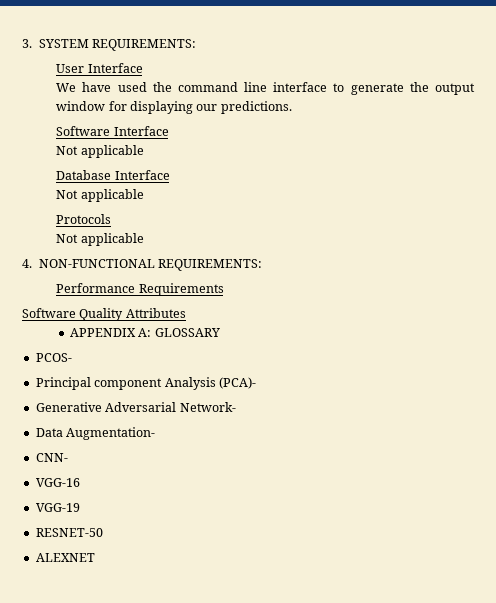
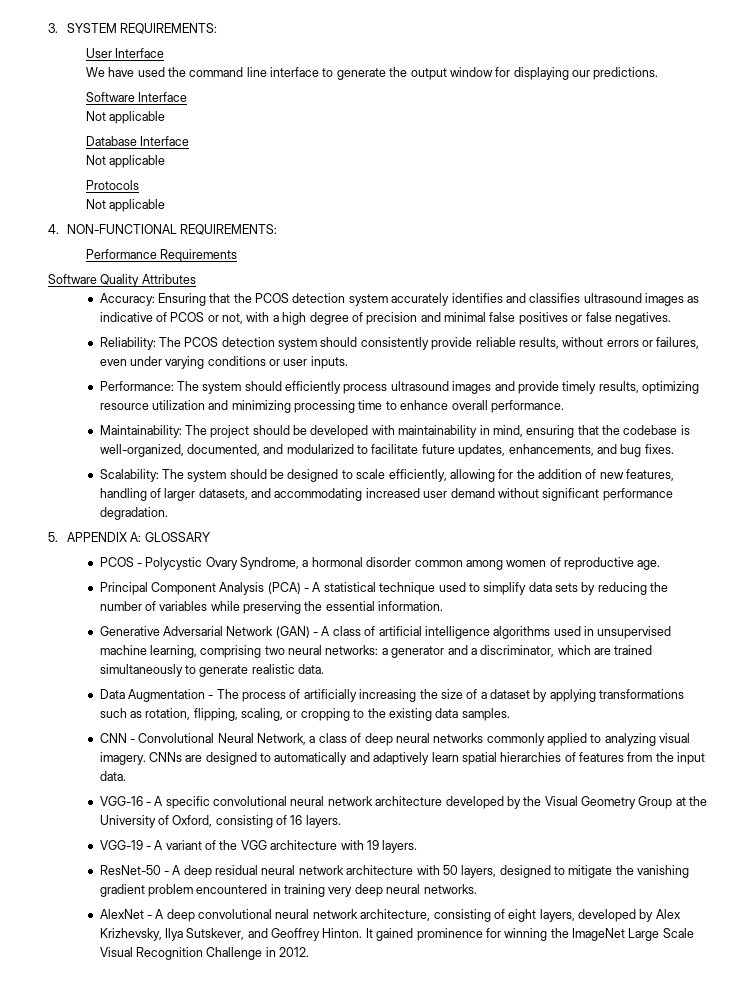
[69,328,220,337] [35,353,72,362] [35,377,256,390] [35,402,236,412] [35,427,156,440] [35,453,68,462] [35,478,80,487] [35,503,80,512] [35,528,103,537] [35,553,95,562] APPENDIX A: GLOSSARY // PCOS- // Principal component Analysis (PCA)- // Generative Adversarial Network- // Data Augmentation- // CNN- // VGG-16 // VGG-19 // RESNET-50 // ALEXNET -> [99,293,700,306] [99,312,671,325] [99,337,700,350] [99,356,348,369] [99,381,700,394] [99,400,564,413] [99,425,690,438] [99,444,674,457] [99,469,675,482] [99,488,673,501] [99,507,168,520] [48,532,210,542] [99,557,661,570] [99,582,669,595] [99,601,444,614] [99,626,672,639] [99,645,653,658] [99,664,325,677] [99,689,685,702] [99,708,510,721] [99,733,691,746] [99,752,706,765] [99,771,126,781] [99,796,708,809] [99,815,341,828] [99,840,418,853] [99,865,690,878] [99,884,477,897] [99,909,681,922] [99,928,694,941] [99,947,310,960] Accuracy: Ensuring that the PCOS detection system accurately identifies and classifies ultrasound images as indicative of PCOS or not, with a high degree of precision and minimal false positives or false negatives. // Reliability: The PCOS detection system should consistently provide reliable results, without errors or failures, even under varying conditions or user inputs. // Performance: The system should efficiently process ultrasound images and provide timely results, optimizing resource utilization and minimizing processing time to enhance overall performance. // Maintainability: The project should be developed with maintainability in mind, ensuring that the codebase is well-organized, documented, and modularized to facilitate future updates, enhancements, and bug fixes. // Scalability: The system should be designed to scale efficiently, allowing for the addition of new features, handling of larger datasets, and accommodating increased user demand without significant performance degradation. // 5. APPENDIX A: GLOSSARY // PCOS - Polycystic Ovary Syndrome, a hormonal disorder common among women of reproductive age. // Principal Component Analysis (PCA) - A statistical technique used to simplify data sets by reducing the number of variables while preserving the essential information. // Generative Adversarial Network (GAN) - A class of artificial intelligence algorithms used in unsupervised machine learning, comprising two neural networks: a generator and a discriminator, which are trained simultaneously to generate realistic data. // Data Augmentation - The process of artificially increasing the size of a dataset by applying transformations such as rotation, flipping, scaling, or cropping to the existing data samples. // CNN - Convolutional Neural Network, a class of deep neural networks commonly applied to analyzing visual imagery. CNNs are designed to automatically and adaptively learn spatial hierarchies of features from the input data. // VGG-16 - A specific convolutional neural network architecture developed by the Visual Geometry Group at the University of Oxford, consisting of 16 layers. // VGG-19 - A variant of the VGG architecture with 19 layers. // ResNet-50 - A deep residual neural network architecture with 50 layers, designed to mitigate the vanishing gradient problem encountered in training very deep neural networks. // AlexNet - A deep convolutional neural network architecture, consisting of eight layers, developed by Alex Krizhevsky, Ilya Sutskever, and Geoffrey Hinton. It gained prominence for winning the ImageNet Large Scale Visual Recognition Challenge in 2012.

